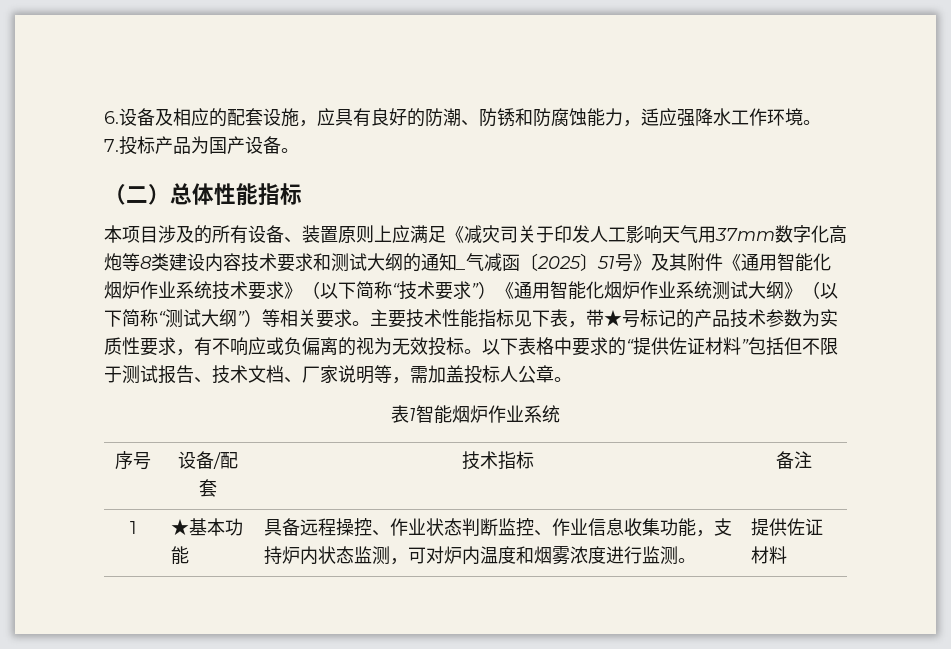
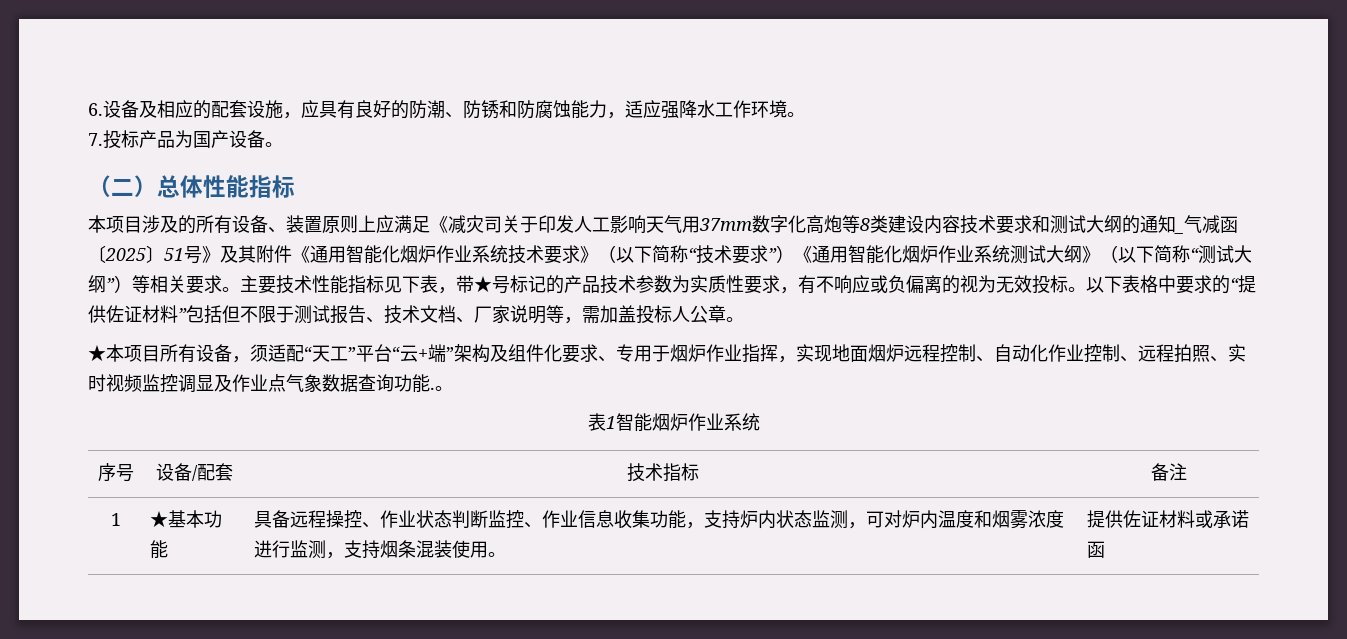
(572, 379) none -> [88,344,1246,363] [88,374,453,393] // ★本项目所有设备，须适配“天工”平台“云+端”架构及组件化要求、专用于烟炉作业指挥，实现地面烟炉远程控制、自动化作业控制、远程拍照、实时视频监控调显及作业点气象数据查询功能.。
(678, 555) none -> [325,540,488,559] ，支持烟条混装使用
(787, 555) none -> [1194,510,1249,528] [1086,541,1105,558] 或承诺函

